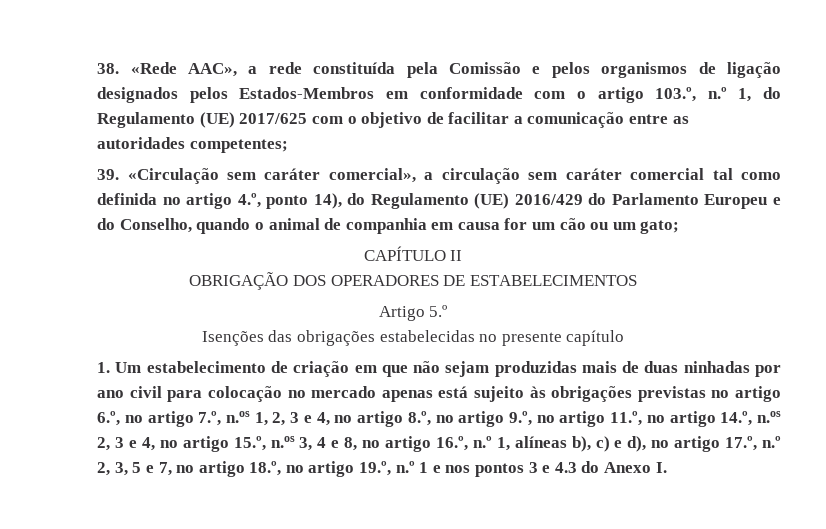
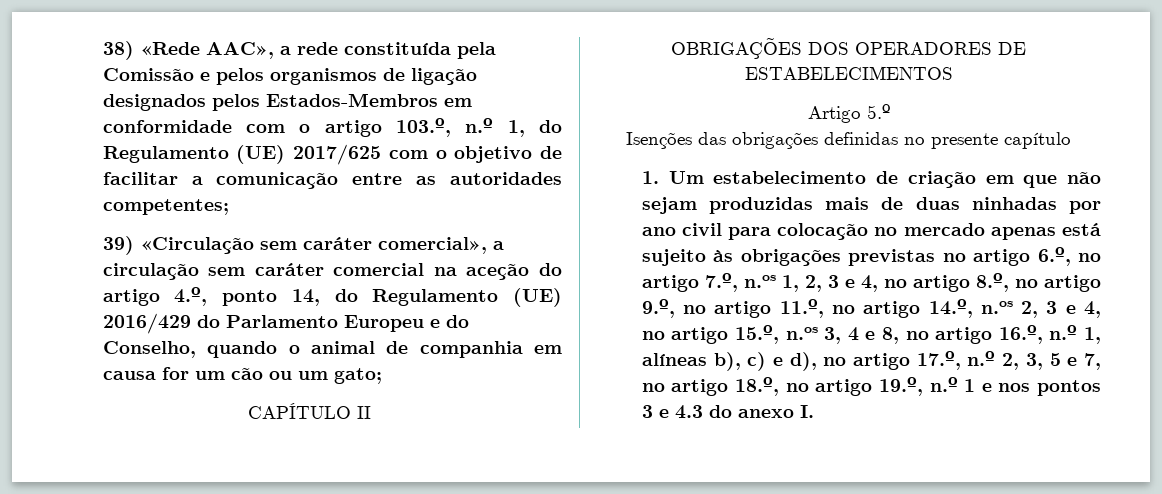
[97,63,120,74] 38. -> [102,41,134,60] 38)
[97,169,120,180] 39. -> [102,236,134,255] 39)
[712,168,781,180] [97,193,181,205] tal como definida no -> [433,263,562,280] na aceção do
[313,193,342,209] 14), -> [291,289,320,306] 14,
[189,272,289,290] OBRIGAÇÃO -> [671,38,802,59] OBRIGAÇÕES
[379,330,475,342] estabelecidas -> [824,132,898,145] definidas
[603,462,651,473] Anexo -> [737,409,794,418] anexo

